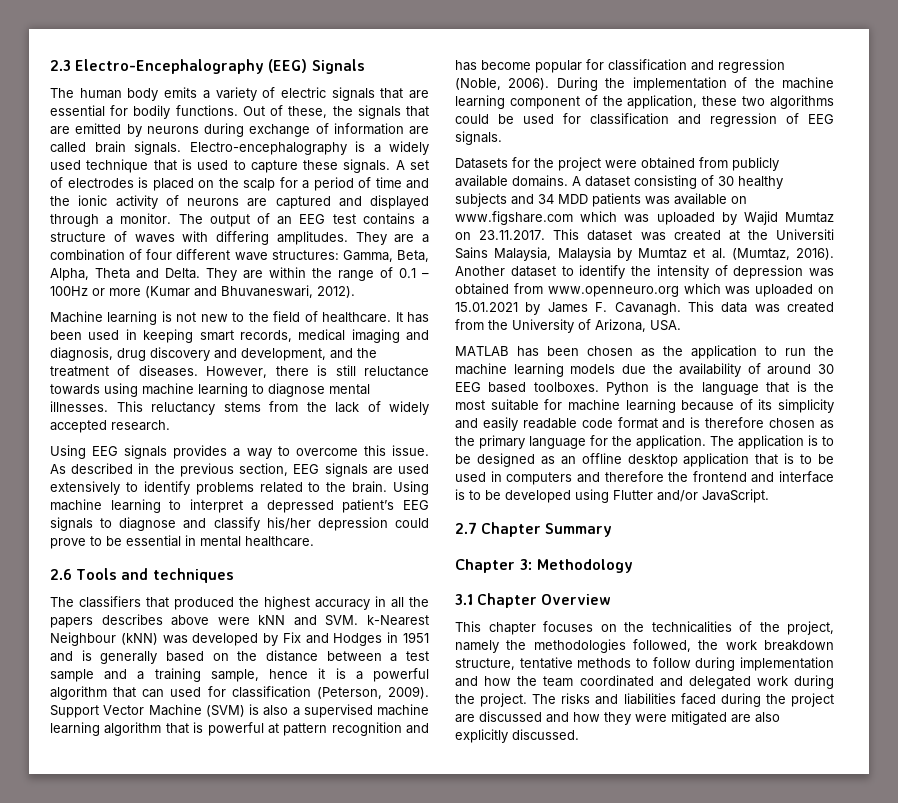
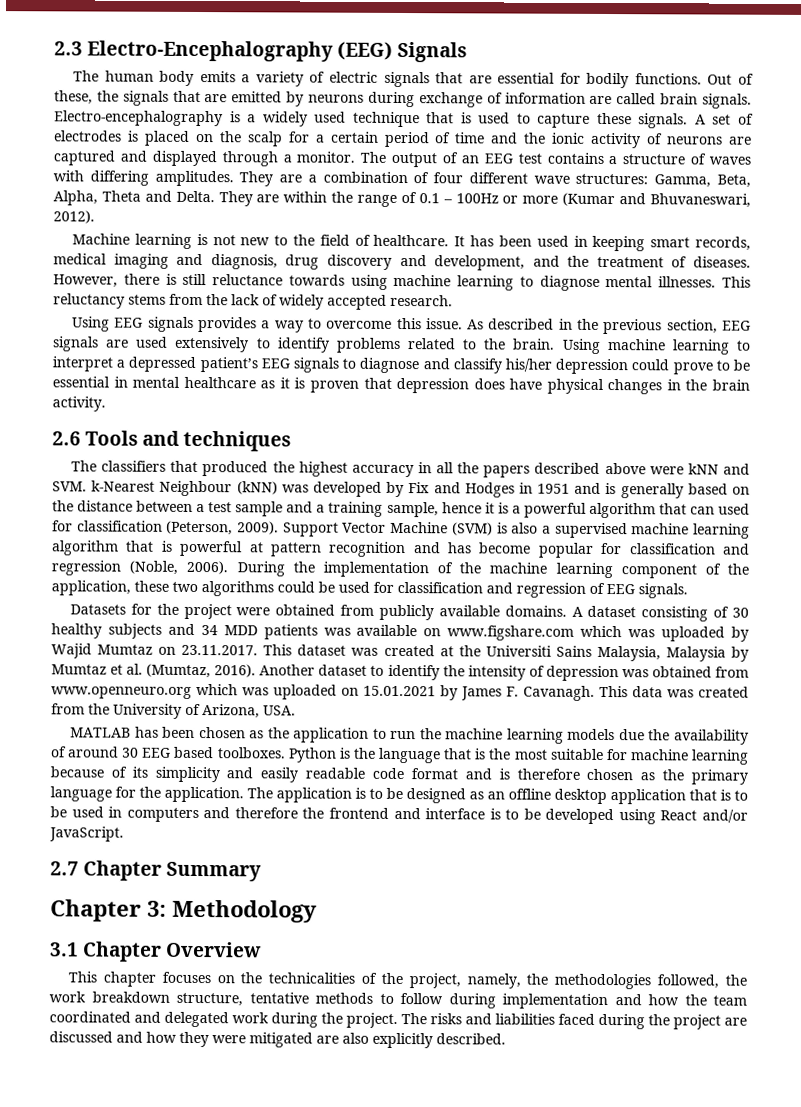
(309, 184) none -> [330,131,379,143] certain
[245,536,314,547] healthcare. -> [183,376,750,395] [52,396,106,412] healthcare as it is proven that depression does have physical changes in the brain activity.
[101,614,163,625] describes -> [534,462,601,474] described
[613,490,653,500] Flutter -> [660,810,698,821] React
[455,640,499,653] namely -> [466,973,521,989] namely,
[512,729,579,740] discussed. -> [436,1033,506,1045] described.

